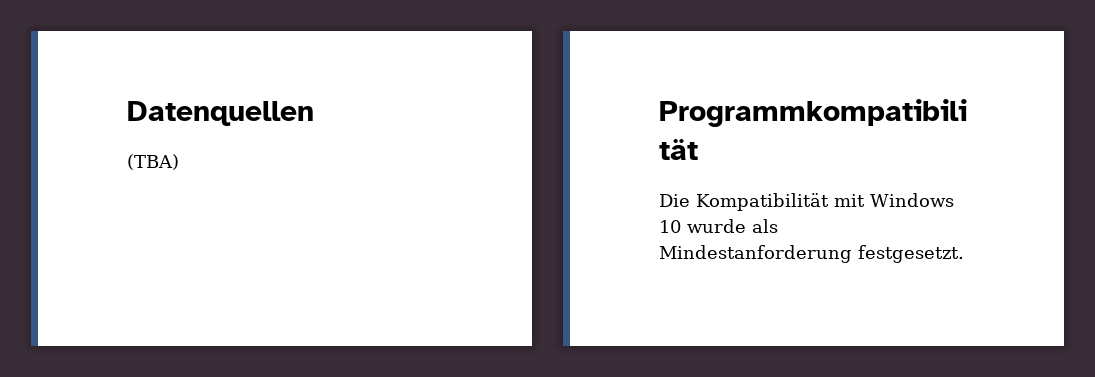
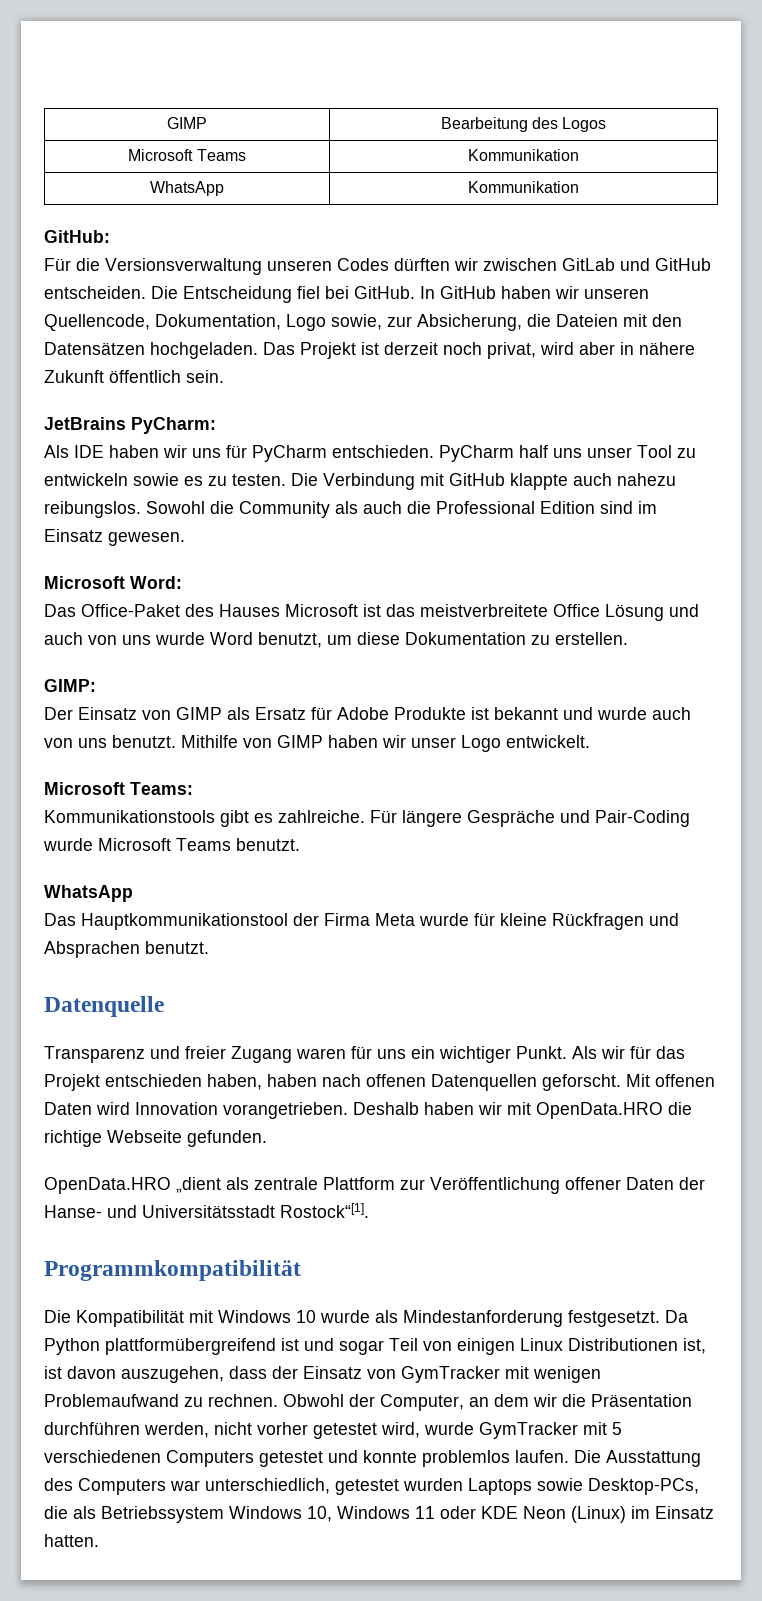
[127,101,314,126] [127,154,179,170] Datenquellen // (TBA) -> [167,117,207,129] [440,117,607,132] [128,149,246,161] [468,149,579,161] [150,181,224,196] [468,181,579,193] [44,230,110,243] [44,258,711,275] [44,286,649,303] [44,314,682,331] [44,342,695,359] [44,370,224,383] [44,417,216,434] [44,445,696,462] [44,473,676,490] [44,501,657,518] [44,529,185,546] [44,576,182,589] [44,604,699,621] [44,632,628,648] [44,679,96,692] [44,707,691,720] [44,735,590,752] [44,782,193,795] [44,810,690,827] [43,838,300,851] [44,885,133,902] [44,913,679,930] [44,941,209,958] [44,996,164,1017] [44,1046,685,1063] [44,1074,715,1091] [44,1102,692,1119] [44,1130,267,1147] [44,1177,705,1194] [44,1203,369,1218] GIMP | Bearbeitung des Logos // Microsoft Teams | Kommunikation // WhatsApp | Kommunikation // GitHub: // Für die Versionsverwaltung unseren Codes dürften wir zwischen GitLab und GitHub entscheiden. Die Entscheidung fiel bei GitHub. In GitHub haben wir unseren Quellencode, Dokumentation, Logo sowie, zur Absicherung, die Dateien mit den Datensätzen hochgeladen. Das Projekt ist derzeit noch privat, wird aber in nähere Zukunft öffentlich sein. // JetBrains PyCharm: // Als IDE haben wir uns für PyCharm entschieden. PyCharm half uns unser Tool zu entwickeln sowie es zu testen. Die Verbindung mit GitHub klappte auch nahezu reibungslos. Sowohl die Community als auch die Professional Edition sind im Einsatz gewesen. // Microsoft Word: // Das Office-Paket des Hauses Microsoft ist das meistverbreitete Office Lösung und auch von uns wurde Word benutzt, um diese Dokumentation zu erstellen. // GIMP: // Der Einsatz von GIMP als Ersatz für Adobe Produkte ist bekannt und wurde auch von uns benutzt. Mithilfe von GIMP haben wir unser Logo entwickelt. // Microsoft Teams: // Kommunikationstools gibt es zahlreiche. Für längere Gespräche und Pair-Coding wurde Microsoft Teams benutzt. // WhatsApp // Das Hauptkommunikationstool der Firma Meta wurde für kleine Rückfragen und Absprachen benutzt. // Datenquelle // Transparenz und freier Zugang waren für uns ein wichtiger Punkt. Als wir für das Projekt entschieden haben, haben nach offenen Datenquellen geforscht. Mit offenen Daten wird Innovation vorangetrieben. Deshalb haben wir mit OpenData.HRO die richtige Webseite gefunden. // OpenData.HRO „dient als zentrale Plattform zur Veröffentlichung offener Daten der Hanse- und Universitätsstadt Rostock“[1].
(964, 254) none -> [665,1310,688,1323] [44,1338,706,1355] [44,1366,601,1383] [44,1394,692,1411] [44,1422,622,1439] [44,1450,701,1467] [44,1478,699,1495] [44,1506,714,1523] [44,1534,99,1547] Da Python plattformübergreifend ist und sogar Teil von einigen Linux Distributionen ist, ist davon auszugehen, dass der Einsatz von GymTracker mit wenigen Problemaufwand zu rechnen. Obwohl der Computer, an dem wir die Präsentation durchführen werden, nicht vorher getestet wird, wurde GymTracker mit 5 verschiedenen Computers getestet und konnte problemlos laufen. Die Ausstattung des Computers war unterschiedlich, getestet wurden Laptops sowie Desktop-PCs, die als Betriebssystem Windows 10, Windows 11 oder KDE Neon (Linux) im Einsatz hatten.

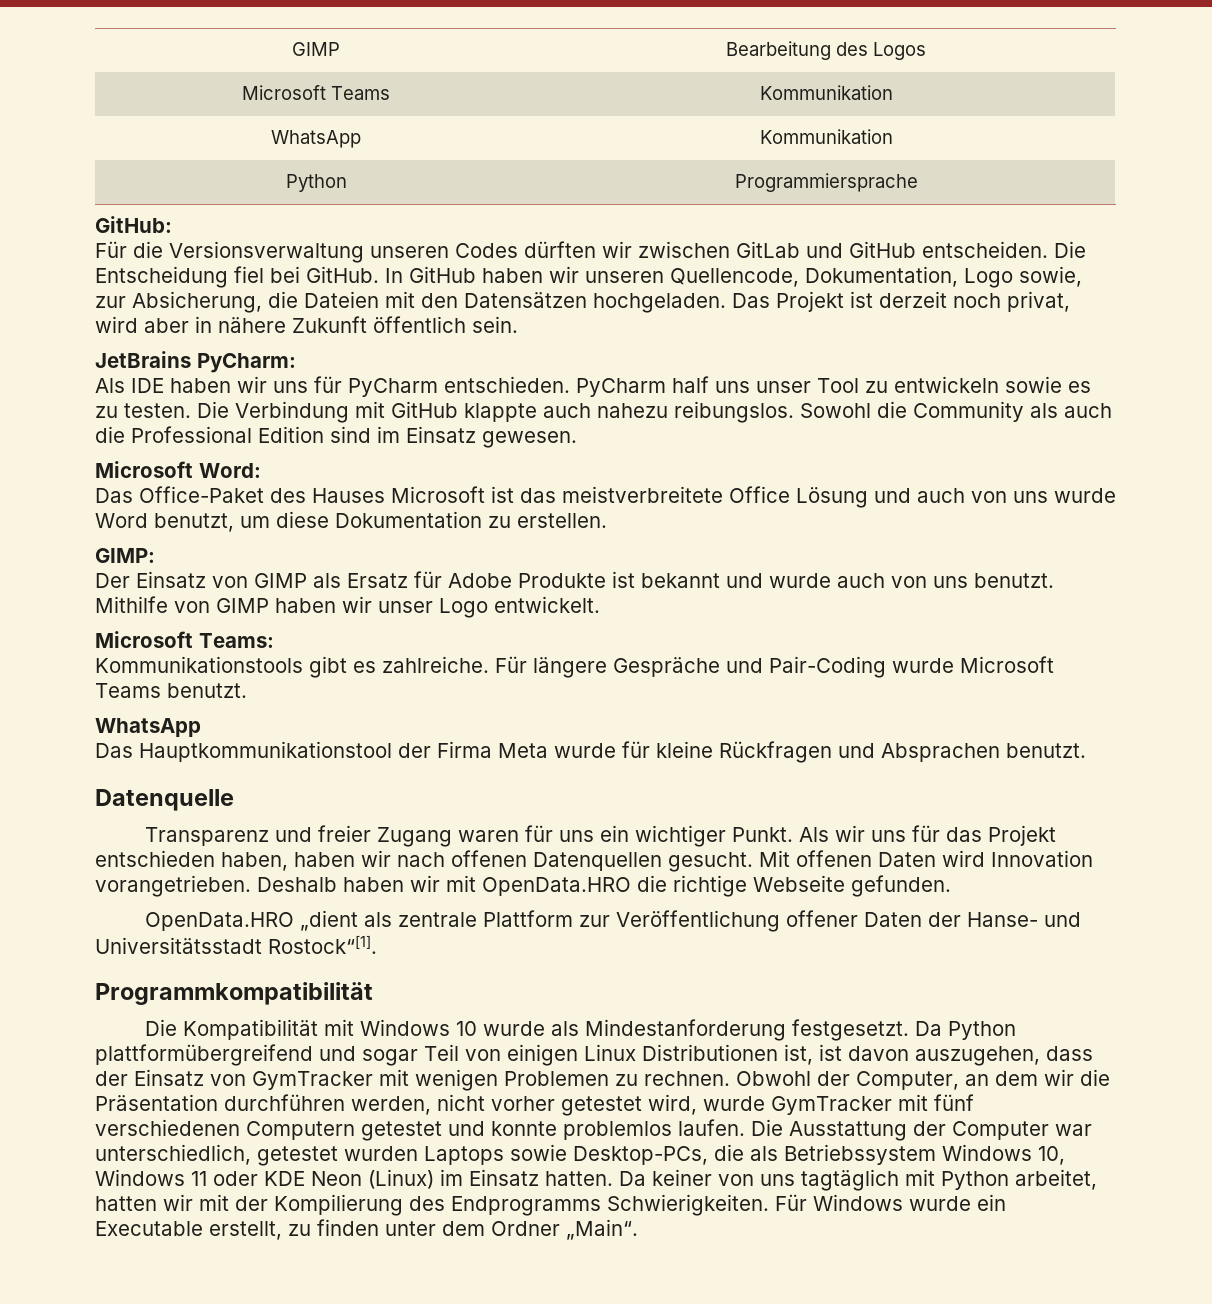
(579, 187) none -> [285,174,347,192] [734,173,918,192] // Python | Programmiersprache
(625, 1052) none -> [870,830,906,842] uns
(317, 1080) none -> [361,850,391,867] wir
[542,1074,621,1091] geforscht. -> [668,852,753,872] gesucht.
[281,1338,299,1351] ist -> (313, 1055) none
[44,1394,179,1407] Problemaufwand -> [504,1071,609,1086] Problemen
[612,1422,622,1435] [44,1450,254,1467] 5 verschiedenen Computers -> [934,1094,974,1111] [95,1119,355,1140] fünf verschiedenen Computern
[44,1478,166,1495] des Computers -> [913,1121,1049,1140] der Computer
(99, 1540) none -> [619,1169,1097,1191] [95,1194,1006,1216] [95,1219,638,1240] Da keiner von uns tagtäglich mit Python arbeitet, hatten wir mit der Kompilierung des Endprogramms Schwierigkeiten. Für Windows wurde ein Executable erstellt, zu finden unter dem Ordner „Main“.

